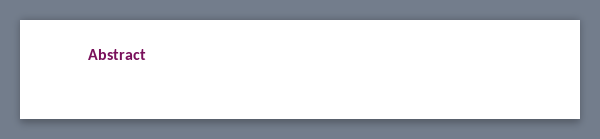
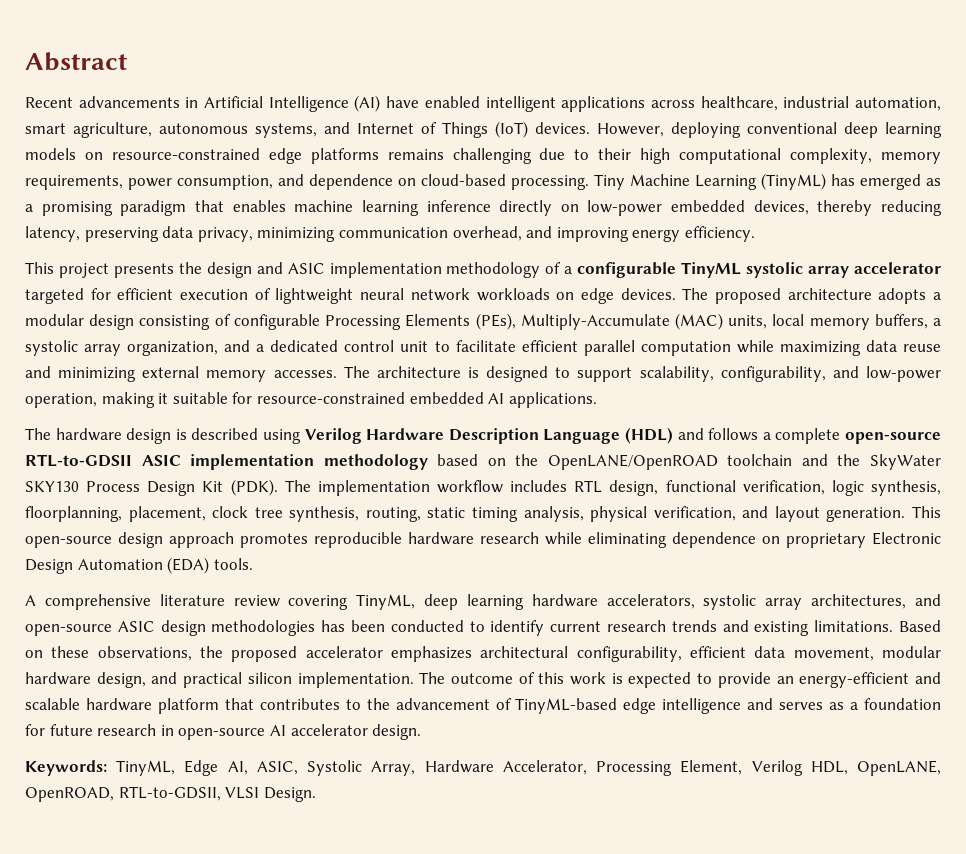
(146, 54) none -> [25,95,942,112] [25,121,942,138] [25,148,941,164] [25,173,941,190] [25,200,942,216] [25,226,755,242] [25,262,941,278] [25,288,941,304] [25,313,941,330] [25,340,941,356] [25,366,941,382] [25,392,597,408] [25,427,942,444] [25,454,941,470] [25,479,941,496] [25,506,941,522] [25,532,941,548] [25,557,253,574] [25,594,941,610] [25,620,941,636] [25,646,942,662] [25,672,942,688] [25,698,941,714] [25,724,422,740] [25,760,941,776] [25,786,316,802] // Recent advancements in Artificial Intelligence (AI) have enabled intelligent applications across healthcare, industrial automation, smart agriculture, autonomous systems, and Internet of Things (IoT) devices. However, deploying conventional deep learning models on resource-constrained edge platforms remains challenging due to their high computational complexity, memory requirements, power consumption, and dependence on cloud-based processing. Tiny Machine Learning (TinyML) has emerged as a promising paradigm that enables machine learning inference directly on low-power embedded devices, thereby reducing latency, preserving data privacy, minimizing communication overhead, and improving energy efficiency. // This project presents the design and ASIC implementation methodology of a configurable TinyML systolic array accelerator targeted for efficient execution of lightweight neural network workloads on edge devices. The proposed architecture adopts a modular design consisting of configurable Processing Elements (PEs), Multiply-Accumulate (MAC) units, local memory buffers, a systolic array organization, and a dedicated control unit to facilitate efficient parallel computation while maximizing data reuse and minimizing external memory accesses. The architecture is designed to support scalability, configurability, and low-power operation, making it suitable for resource-constrained embedded AI applications. // The hardware design is described using Verilog Hardware Description Language (HDL) and follows a complete open-source RTL-to-GDSII ASIC implementation methodology based on the OpenLANE/OpenROAD toolchain and the SkyWater SKY130 Process Design Kit (PDK). The implementation workflow includes RTL design, functional verification, logic synthesis, floorplanning, placement, clock tree synthesis, routing, static timing analysis, physical verification, and layout generation. This open-source design approach promotes reproducible hardware research while eliminating dependence on proprietary Electronic Design Automation (EDA) tools. // A comprehensive literature review covering TinyML, deep learning hardware accelerators, systolic array architectures, and open-source ASIC design methodologies has been conducted to identify current research trends and existing limitations. Based on these observations, the proposed accelerator emphasizes architectural configurability, efficient data movement, modular hardware design, and practical silicon implementation. The outcome of this work is expected to provide an energy-efficient and scalable hardware platform that contributes to the advancement of TinyML-based edge intelligence and serves as a foundation for future research in open-source AI accelerator design. // Keywords: TinyML, Edge AI, ASIC, Systolic Array, Hardware Accelerator, Processing Element, Verilog HDL, OpenLANE, OpenROAD, RTL-to-GDSII, VLSI Design.

